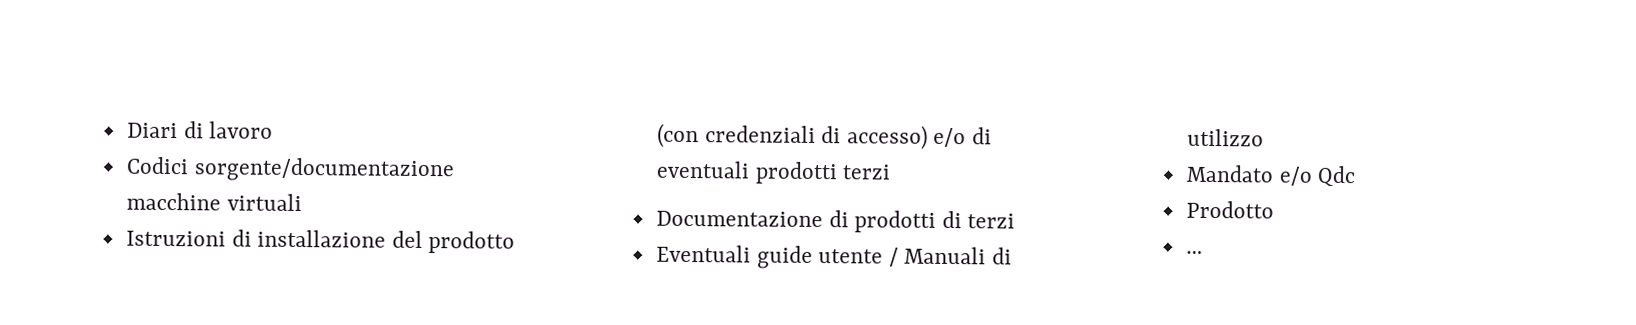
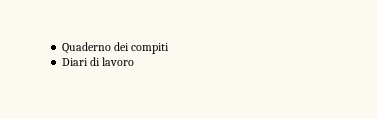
(126, 130) none -> [61,42,170,54] Quaderno dei compiti //
[125,156,455,183] [125,192,302,212] [125,229,516,254] [656,123,992,150] [655,160,891,185] [655,210,1016,233] [655,244,1012,269] [1186,128,1264,147] [1185,164,1356,188] [1185,200,1274,219] [1185,250,1203,254] // Codici sorgente/documentazione macchine virtuali // Istruzioni di installazione del prodotto (con credenziali di accesso) e/o di eventuali prodotti terzi // Documentazione di prodotti di terzi // Eventuali guide utente / Manuali di utilizzo // Mandato e/o Qdc // Prodotto // … -> (135, 61) none

